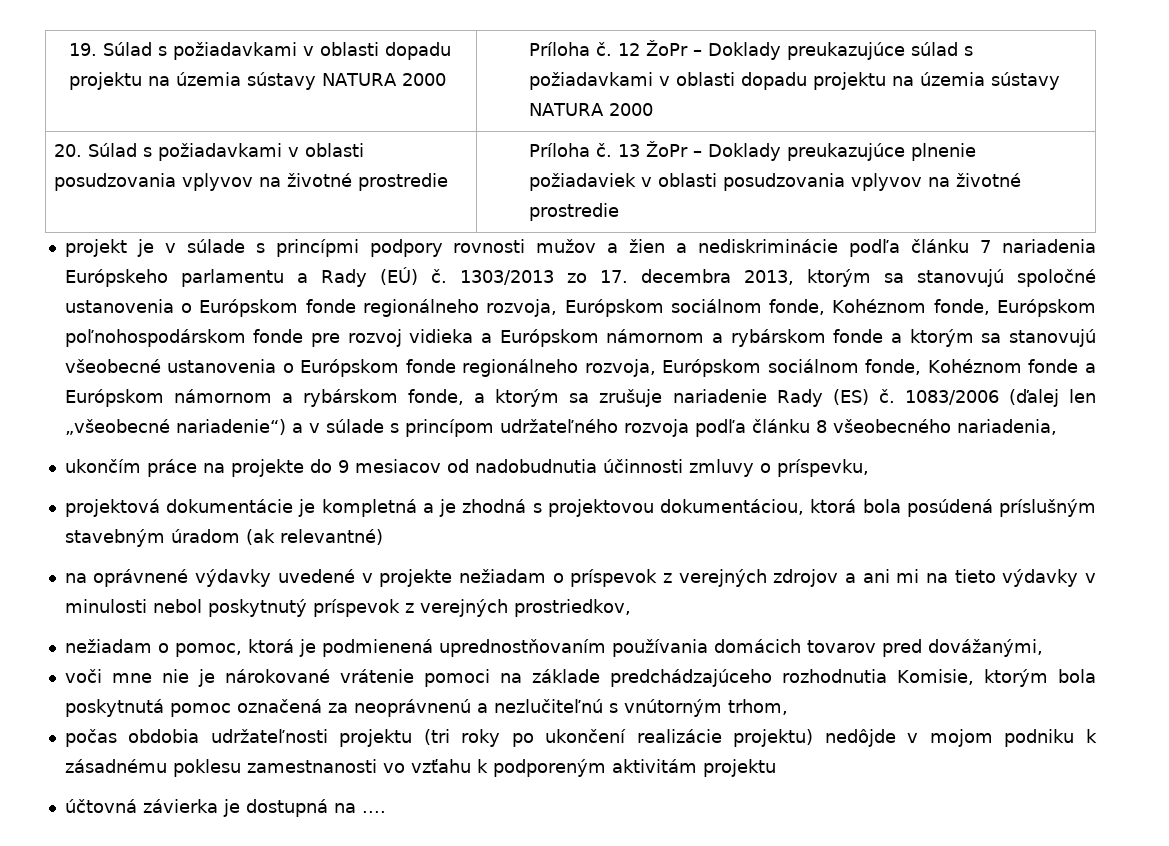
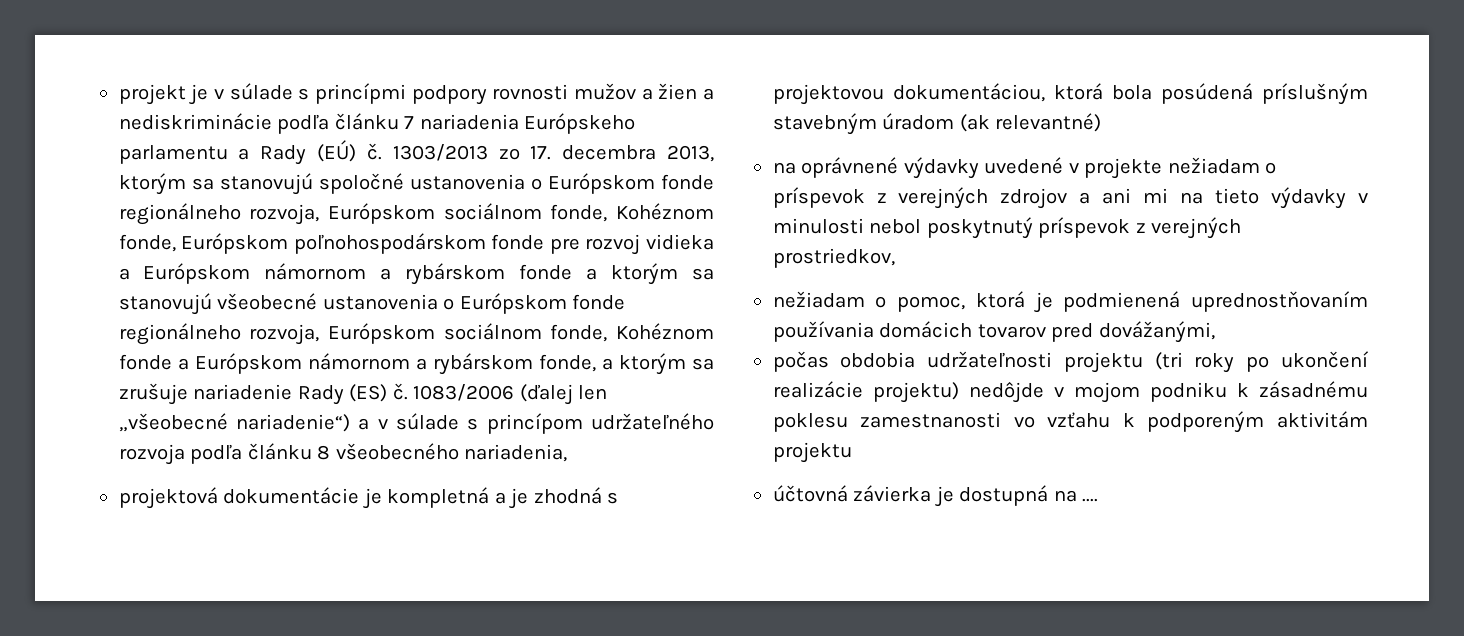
[68,42,451,60] [68,72,446,90] [528,40,973,60] [528,72,1060,90] [528,103,653,116] [54,143,365,161] [54,173,449,191] [528,141,976,161] [528,173,1021,191] [528,203,619,221] 19. Súlad s požiadavkami v oblasti dopadu projektu na územia sústavy NATURA 2000 | Príloha č. 12 ŽoPr – Doklady preukazujúce súlad s požiadavkami v oblasti dopadu projektu na územia sústavy NATURA 2000 // 20. Súlad s požiadavkami v oblasti posudzovania vplyvov na životné prostredie | Príloha č. 13 ŽoPr – Doklady preukazujúce plnenie požiadaviek v oblasti posudzovania vplyvov na životné prostredie // -> (118, 94) none
[64,459,869,477] // ukončím práce na projekte do 9 mesiacov od nadobudnutia účinnosti zmluvy o príspevku, -> (568, 453) none
[64,669,1096,687] [64,699,788,717] // voči mne nie je nárokované vrátenie pomoci na základe predchádzajúceho rozhodnutia Komisie, ktorým bola poskytnutá pomoc označená za neoprávnenú a nezlučiteľnú s vnútorným trhom, -> (1215, 332) none

